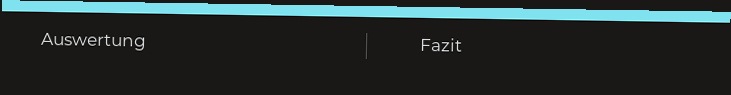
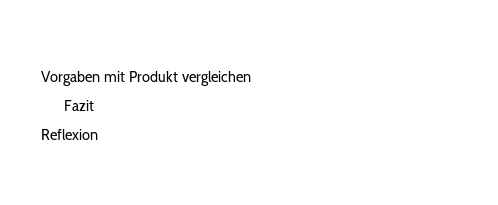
[40,32,147,51] Auswertung -> [41,71,251,86] Vorgaben mit Produkt vergleichen
(464, 44) none -> [41,129,98,140] // Reflexion

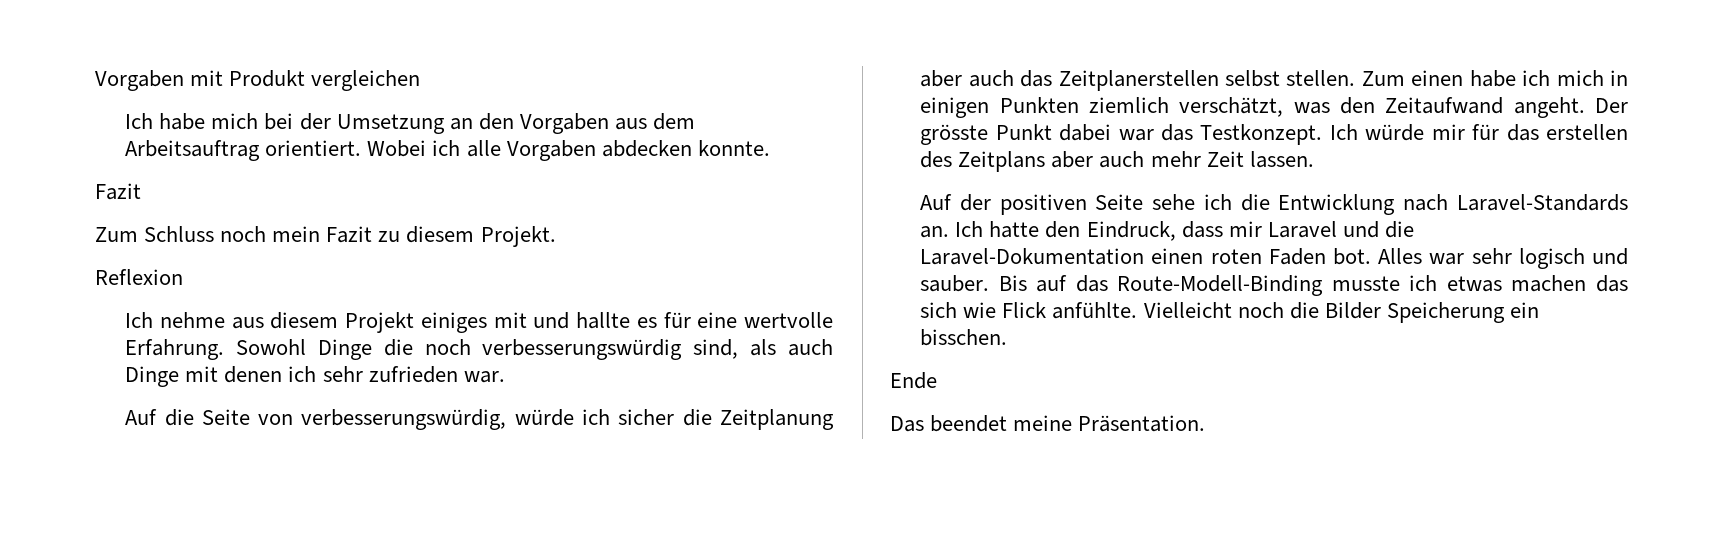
[64,100,95,111] [41,129,98,140] Fazit // Reflexion -> [125,113,695,134] [125,140,770,161] [95,183,141,200] [95,226,556,247] [95,269,183,285] [125,312,834,333] [125,339,833,360] [125,366,505,387] [125,409,834,430] [920,70,1628,91] [920,97,1628,118] [920,124,1628,145] [920,151,1314,172] [920,194,1628,215] [920,221,1414,241] [920,248,1628,269] [920,275,1628,296] [920,302,1539,323] [920,329,1008,346] [890,372,937,389] [890,415,1206,432] Ich habe mich bei der Umsetzung an den Vorgaben aus dem Arbeitsauftrag orientiert. Wobei ich alle Vorgaben abdecken konnte. // Fazit // Zum Schluss noch mein Fazit zu diesem Projekt. // Reflexion // Ich nehme aus diesem Projekt einiges mit und hallte es für eine wertvolle Erfahrung. Sowohl Dinge die noch verbesserungswürdig sind, als auch Dinge mit denen ich sehr zufrieden war. // Auf die Seite von verbesserungswürdig, würde ich sicher die Zeitplanung aber auch das Zeitplanerstellen selbst stellen. Zum einen habe ich mich in einigen Punkten ziemlich verschätzt, was den Zeitaufwand angeht. Der grösste Punkt dabei war das Testkonzept. Ich würde mir für das erstellen des Zeitplans aber auch mehr Zeit lassen. // Auf der positiven Seite sehe ich die Entwicklung nach Laravel-Standards an. Ich hatte den Eindruck, dass mir Laravel und die Laravel-Dokumentation einen roten Faden bot. Alles war sehr logisch und sauber. Bis auf das Route-Modell-Binding musste ich etwas machen das sich wie Flick anfühlte. Vielleicht noch die Bilder Speicherung ein bisschen. // Ende // Das beendet meine Präsentation.

